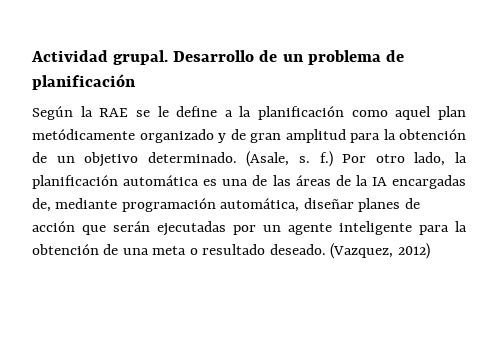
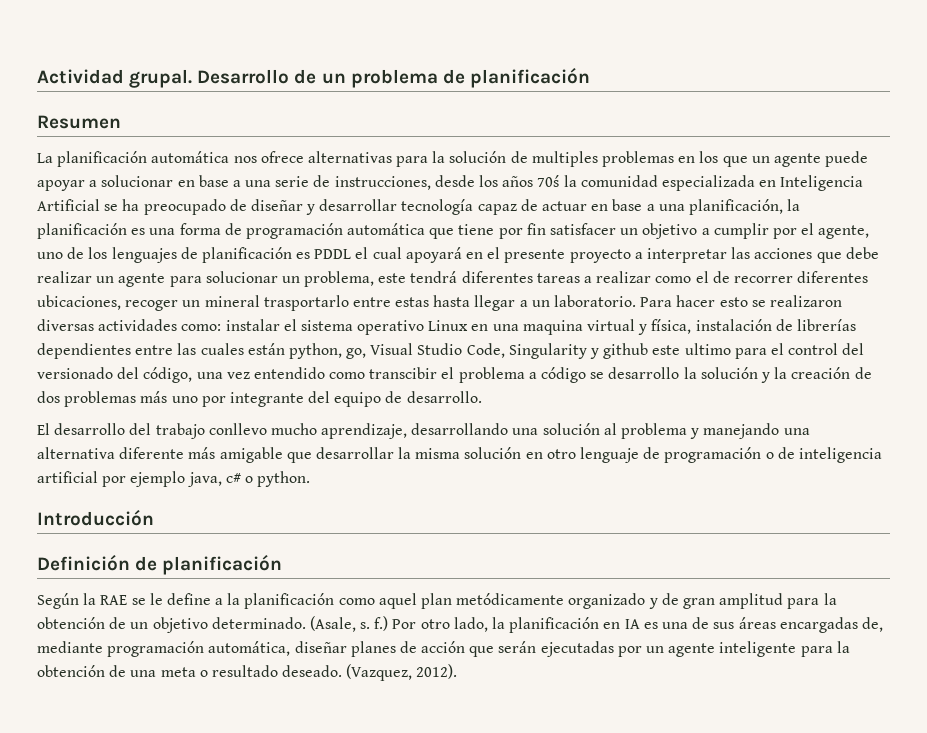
(136, 82) none -> [37,115,121,129] [37,151,869,167] [37,175,864,191] [37,199,801,215] [37,223,870,239] [37,247,879,263] [37,271,869,287] [37,295,842,311] [37,319,856,335] [37,343,865,359] [37,367,872,383] [37,391,482,407] [37,423,810,439] [37,447,882,463] [37,471,311,487] [37,510,154,526] [37,555,283,575] // Resumen // La planificación automática nos ofrece alternativas para la solución de multiples problemas en los que un agente puede apoyar a solucionar en base a una serie de instrucciones, desde los años 70ś la comunidad especializada en Inteligencia Artificial se ha preocupado de diseñar y desarrollar tecnología capaz de actuar en base a una planificación, la planificación es una forma de programación automática que tiene por fin satisfacer un objetivo a cumplir por el agente, uno de los lenguajes de planificación es PDDL el cual apoyará en el presente proyecto a interpretar las acciones que debe realizar un agente para solucionar un problema, este tendrá diferentes tareas a realizar como el de recorrer diferentes ubicaciones, recoger un mineral trasportarlo entre estas hasta llegar a un laboratorio. Para hacer esto se realizaron diversas actividades como: instalar el sistema operativo Linux en una maquina virtual y física, instalación de librerías dependientes entre las cuales están python, go, Visual Studio Code, Singularity y github este ultimo para el control del versionado del código, una vez entendido como transcibir el problema a código se desarrollo la solución y la creación de dos problemas más uno por integrante del equipo de desarrollo. // El desarrollo del trabajo conllevo mucho aprendizaje, desarrollando una solución al problema y manejando una alternativa diferente más amigable que desarrollar la misma solución en otro lenguaje de programación o de inteligencia artificial por ejemplo java, c# o python. // Introducción // Definición de planificación
[123,175,200,186] automática -> [603,619,640,629] en IA
[272,175,387,186] las áreas de la IA -> [713,617,776,629] sus áreas
[397,243,430,259] 2012) -> [416,664,458,679] 2012).

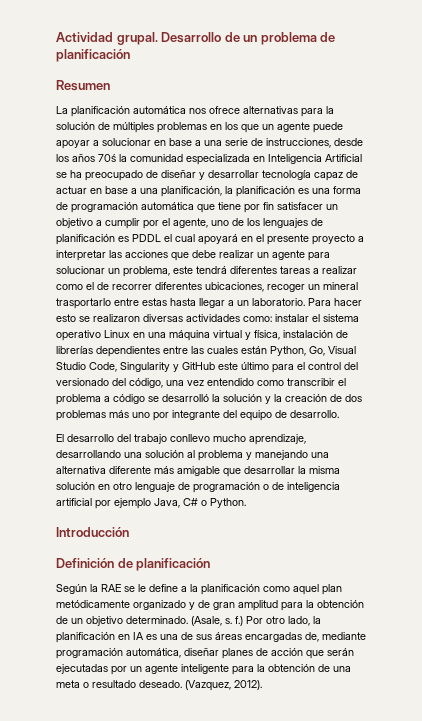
[531,151,598,167] multiples -> [113,122,154,133] múltiples
[522,320,583,335] maquina -> [169,330,210,341] máquina
[288,343,367,359] python, go, -> [270,346,325,356] Python, Go,
[603,343,731,359] github este ultimo -> [182,362,269,370] GitHub este último
[369,367,438,379] transcibir -> [287,378,335,386] transcribir
[608,367,680,379] desarrollo -> [162,394,209,402] desarrolló
[187,471,311,487] java, c# o python. -> [154,498,246,508] Java, C# o Python.

